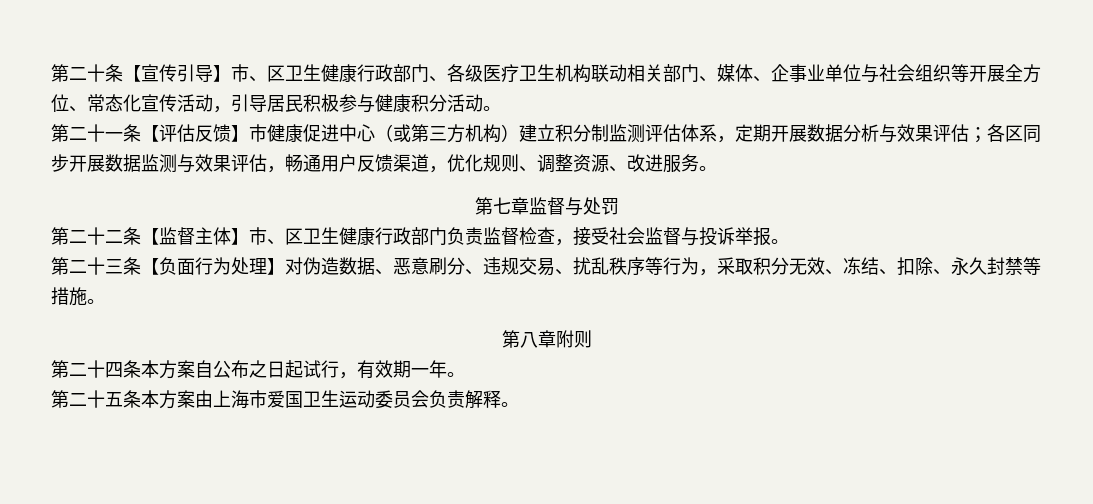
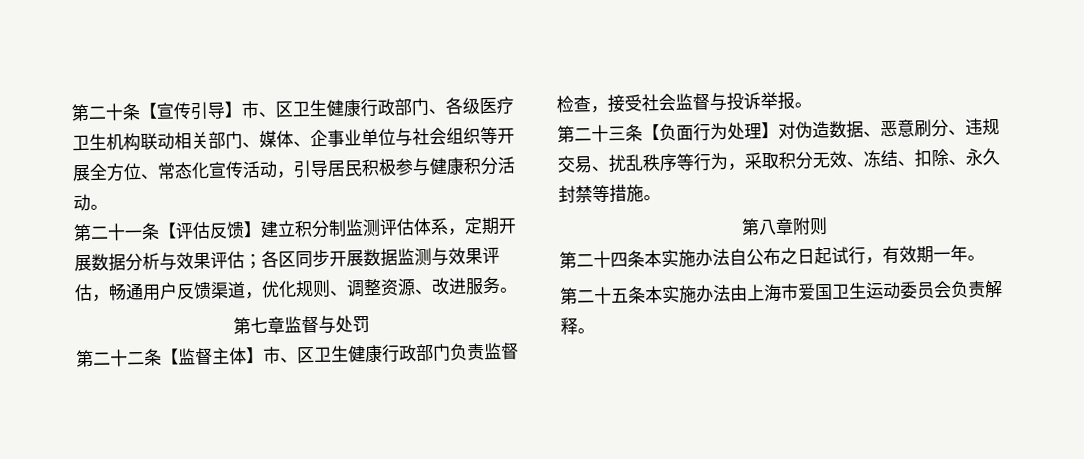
[249,124,519,143] 市健康促进中心（或第三方机构） -> (262, 229) none
[159,360,195,379] 方案 -> [661,248,730,268] 实施办法
[159,390,195,409] 方案 -> [662,284,731,304] 实施办法

